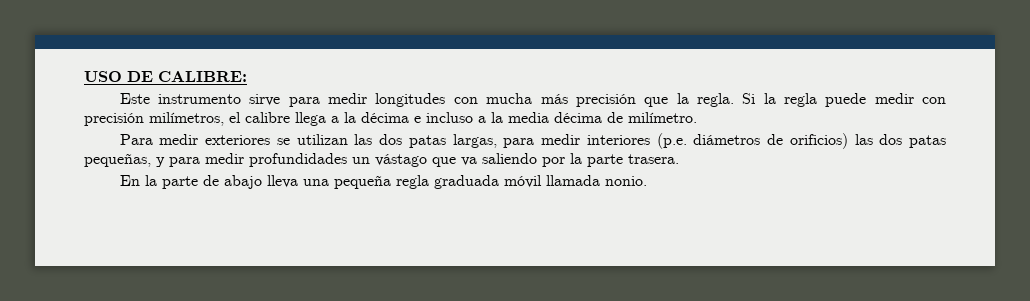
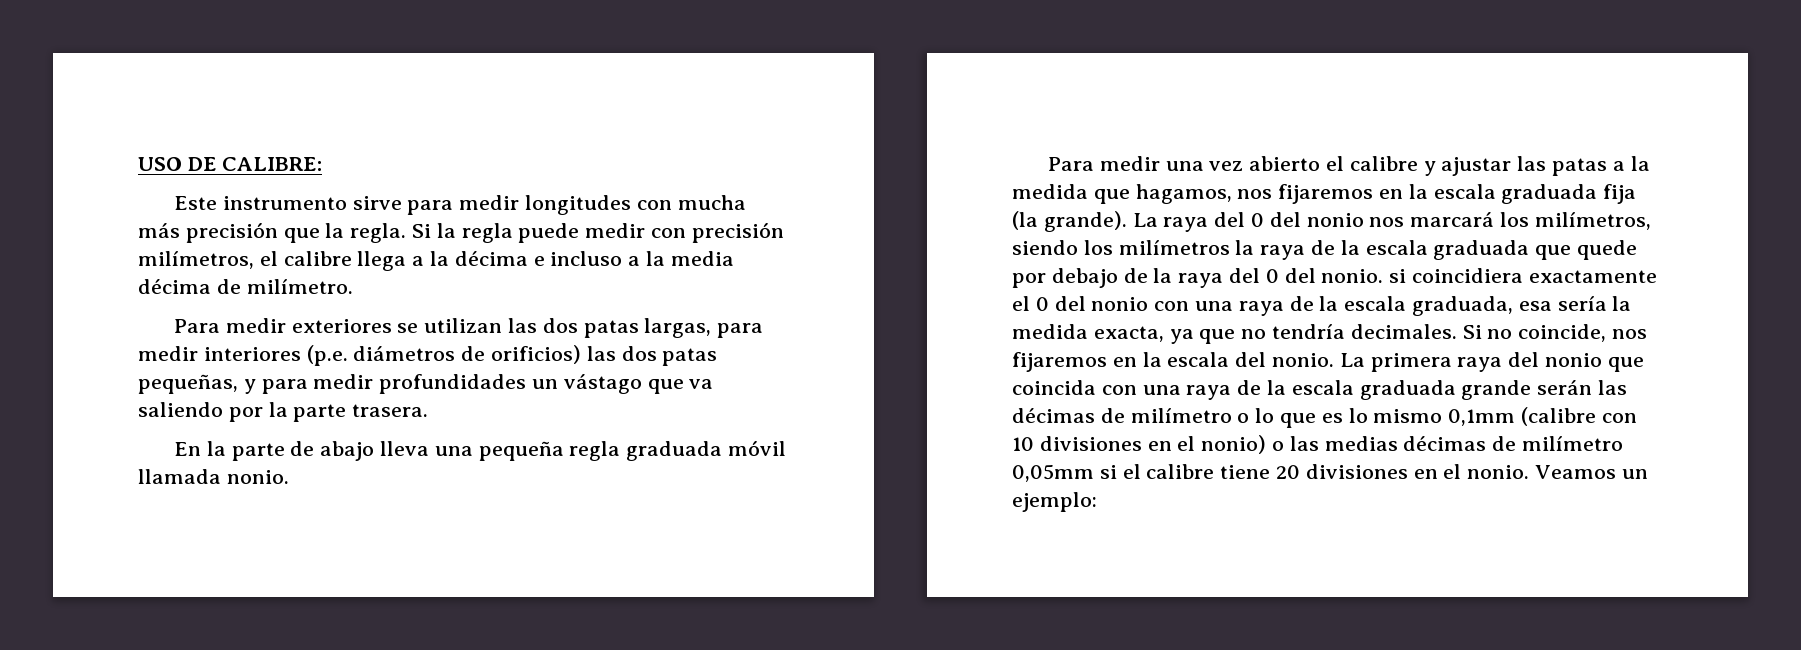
(647, 181) none -> [1047,156,1650,176] [1012,184,1637,204] [1012,211,1651,232] [1012,240,1638,260] [1012,268,1657,288] [1012,296,1632,316] [1012,324,1648,344] [1012,352,1644,372] [1012,380,1628,400] [1012,407,1637,428] [1012,435,1624,454] [1012,464,1648,482] [1012,492,1097,512] // Para medir una vez abierto el calibre y ajustar las patas a la medida que hagamos, nos fijaremos en la escala graduada fija (la grande). La raya del 0 del nonio nos marcará los milímetros, siendo los milímetros la raya de la escala graduada que quede por debajo de la raya del 0 del nonio. si coincidiera exactamente el 0 del nonio con una raya de la escala graduada, esa sería la medida exacta, ya que no tendría decimales. Si no coincide, nos fijaremos en la escala del nonio. La primera raya del nonio que coincida con una raya de la escala graduada grande serán las décimas de milímetro o lo que es lo mismo 0,1mm (calibre con 10 divisiones en el nonio) o las medias décimas de milímetro 0,05mm si el calibre tiene 20 divisiones en el nonio. Veamos un ejemplo:

